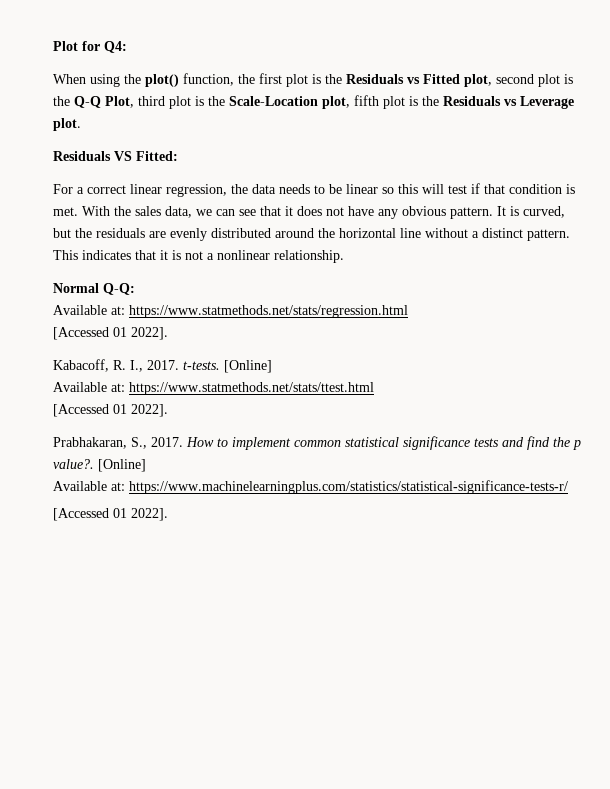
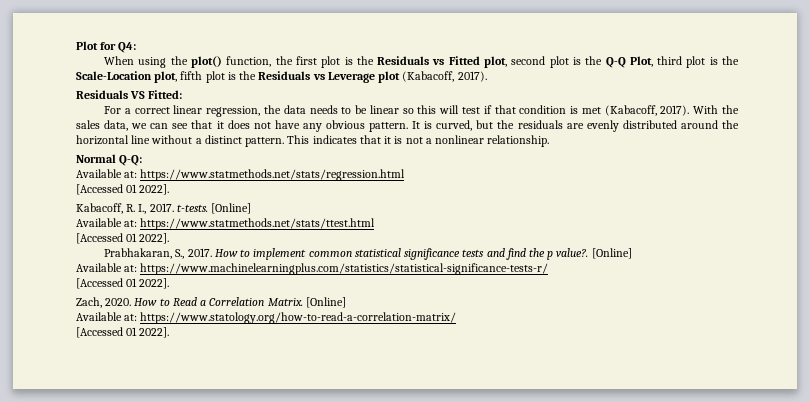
[53,118,81,131] plot. -> [378,71,487,83] plot (Kabacoff, 2017).
[53,207,78,216] met. -> [581,105,690,116] met (Kabacoff, 2017).
(168, 514) none -> [76,297,346,308] [76,312,457,324] [76,327,170,338] // Zach, 2020. How to Read a Correlation Matrix. [Online] // Available at: https://www.statology.org/how-to-read-a-correlation-matrix/ // [Accessed 01 2022].

